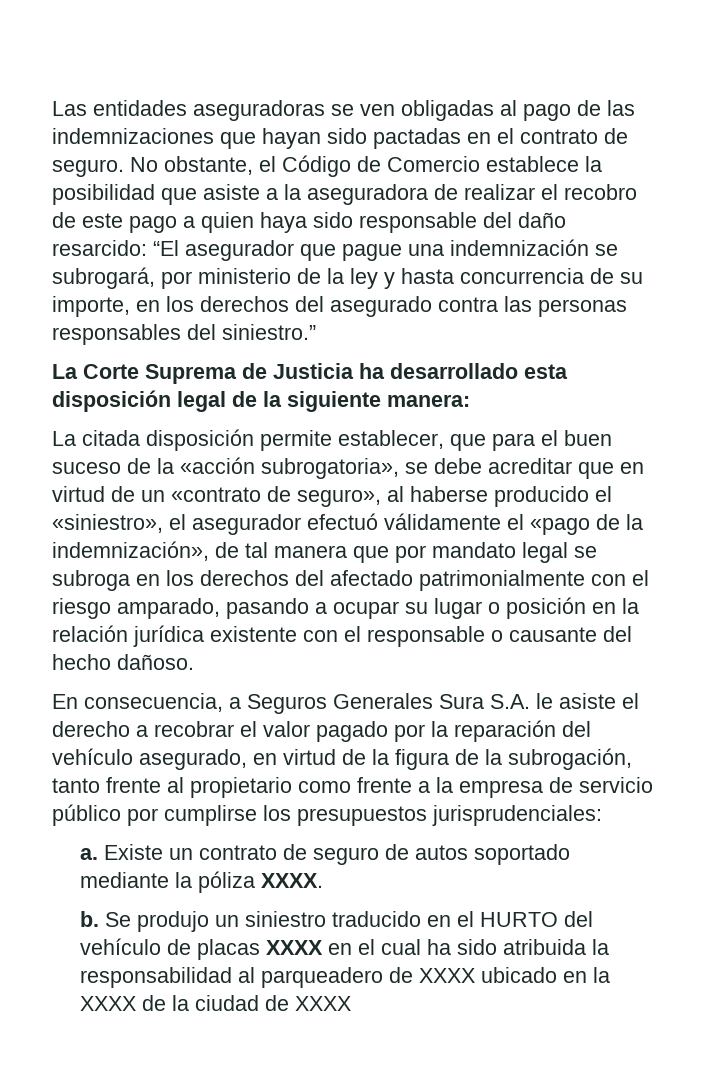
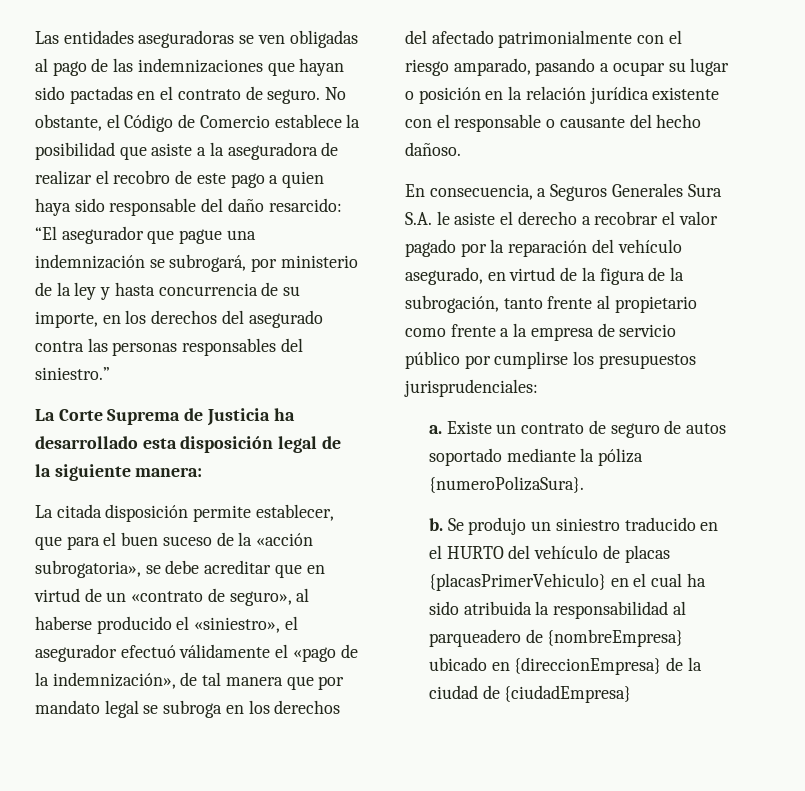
[260,873,323,888] XXXX. -> [428,476,584,493] {numeroPolizaSura}.
[265,940,323,955] XXXX -> [428,573,606,591] {placasPrimerVehiculo}
[418,968,475,983] XXXX -> [547,629,684,647] {nombreEmpresa}
[592,967,610,983] [79,996,136,1011] la XXXX -> [514,657,662,675] {direccionEmpresa}
[294,996,351,1011] XXXX -> [504,685,632,703] {ciudadEmpresa}

